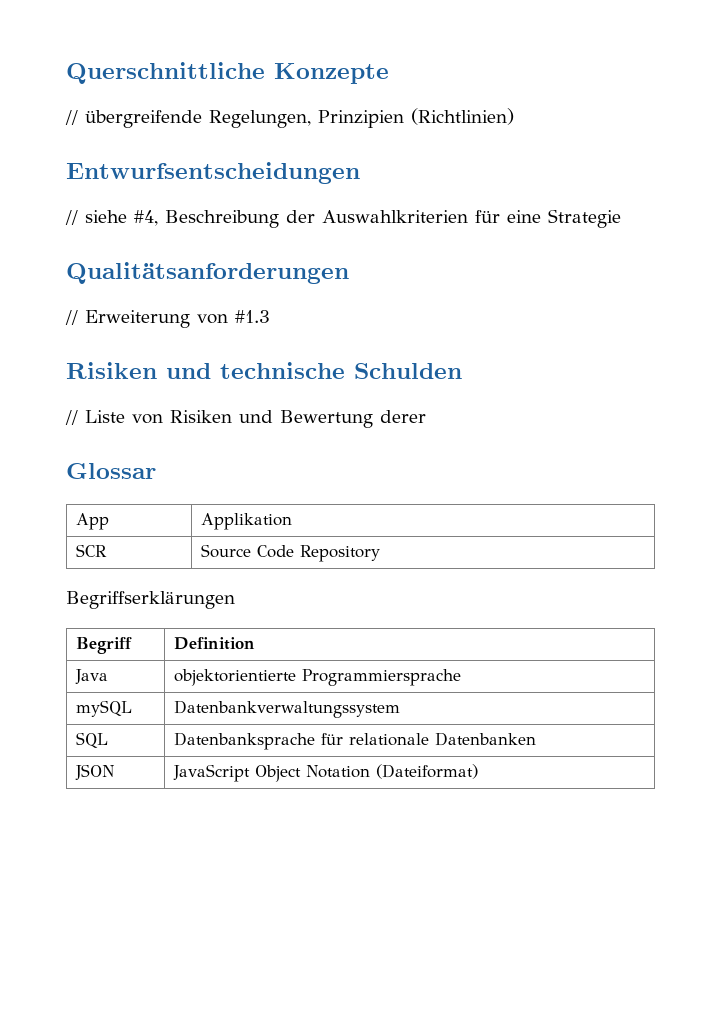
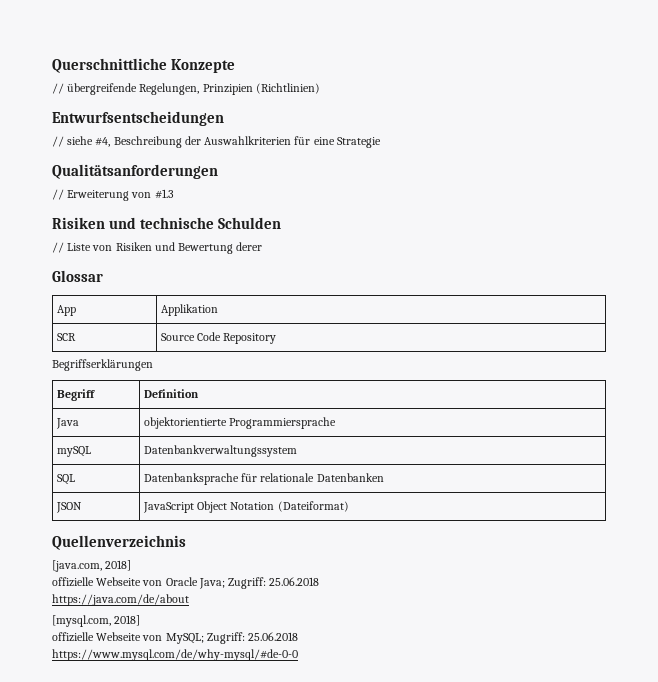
(479, 771) none -> [52,535,186,550] [52,560,132,572] [52,577,320,589] [52,594,189,606] [52,615,141,627] [52,632,299,644] [52,649,298,661] // Quellenverzeichnis // [java.com, 2018] // offizielle Webseite von Oracle Java; Zugriff: 25.06.2018 // https://java.com/de/about // [mysql.com, 2018] // offizielle Webseite von MySQL; Zugriff: 25.06.2018 // https://www.mysql.com/de/why-mysql/#de-0-0

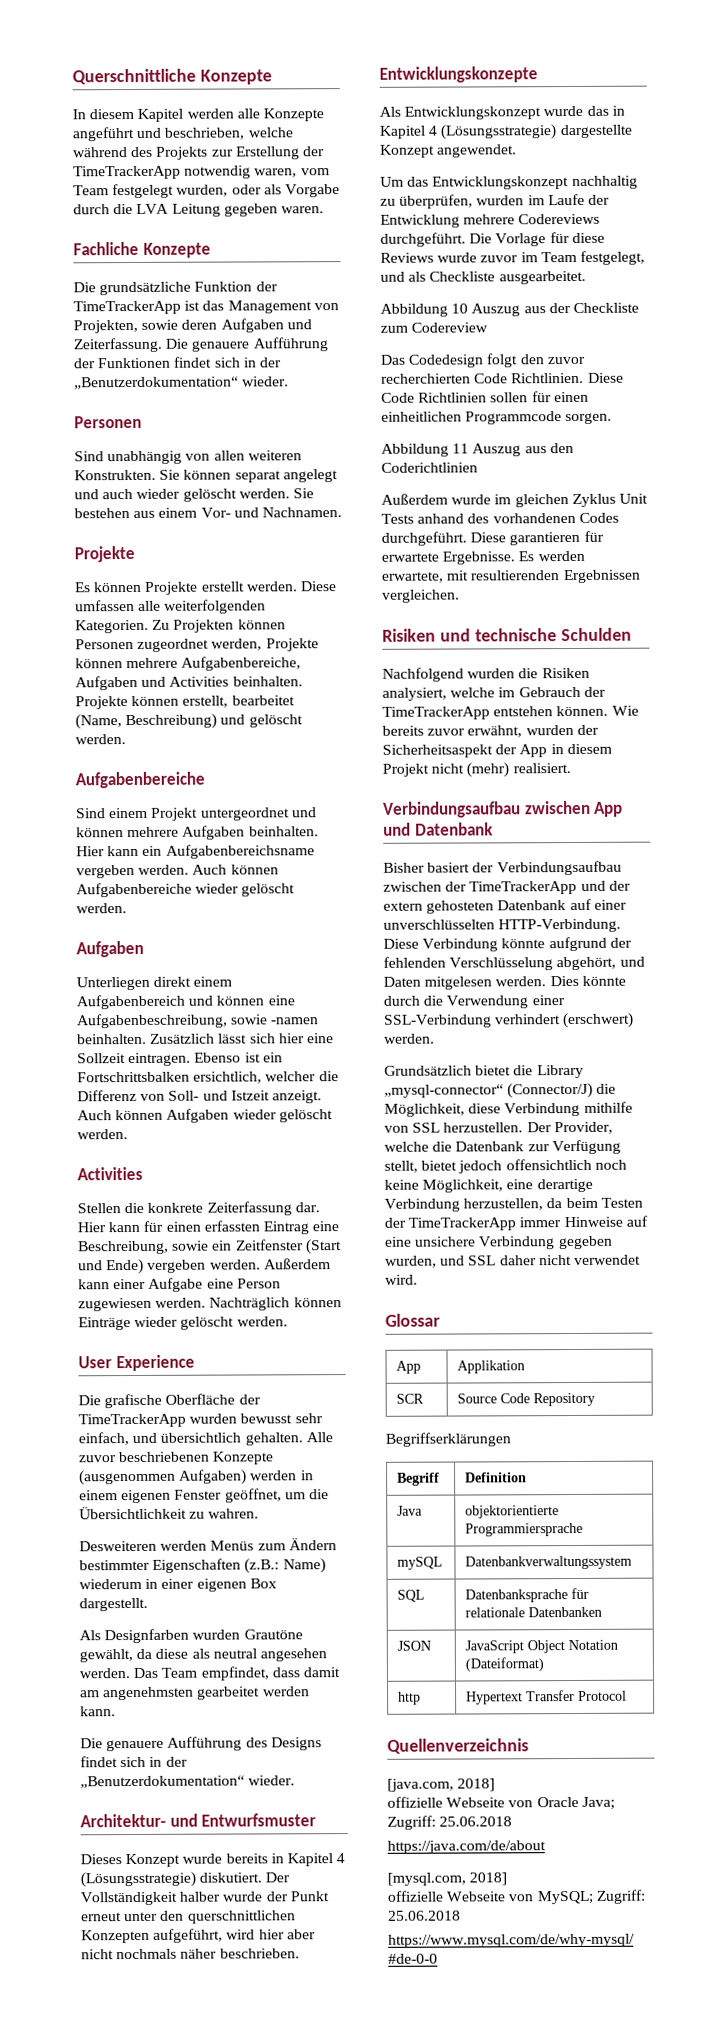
[52,83,320,95] [52,111,224,126] [52,136,381,148] [52,164,218,179] [52,189,174,201] [52,217,282,229] [52,242,263,254] // übergreifende Regelungen, Prinzipien (Richtlinien) // Entwurfsentscheidungen // // siehe #4, Beschreibung der Auswahlkriterien für eine Strategie // Qualitätsanforderungen // // Erweiterung von #1.3 // Risiken und technische Schulden // // Liste von Risiken und Bewertung derer -> [72,108,324,122] [72,126,293,142] [73,146,325,160] [73,165,330,180] [73,183,340,199] [73,203,324,217] [73,241,211,258] [73,281,278,296] [73,300,339,315] [73,318,312,334] [73,337,328,353] [73,356,282,369] [74,376,290,390] [74,415,142,429] [74,450,302,465] [74,469,338,483] [74,488,314,502] [74,507,342,519] [74,545,135,563] [75,581,337,595] [75,599,267,614] [75,619,286,634] [75,638,319,652] [75,656,302,671] [75,675,303,691] [75,695,295,710] [75,713,303,730] [75,734,126,745] [75,771,205,789] [76,807,317,821] [76,825,319,840] [76,844,315,859] [76,864,279,879] [76,882,296,898] [76,903,127,914] [76,940,144,958] [76,976,233,991] [76,994,295,1010] [76,1013,320,1029] [77,1033,334,1045] [77,1052,283,1067] [77,1071,339,1084] [77,1089,322,1104] [77,1108,333,1123] [77,1129,128,1140] [77,1166,143,1181] [77,1201,320,1216] [77,1220,340,1235] [77,1239,342,1255] [78,1258,331,1275] [78,1277,281,1292] [78,1297,342,1312] [78,1316,288,1331] [78,1354,195,1372] [78,1393,261,1409] [78,1413,323,1428] [78,1432,333,1446] [78,1451,275,1465] [79,1469,314,1486] [79,1488,329,1504] [79,1506,260,1520] [79,1538,337,1552] [79,1558,326,1574] [79,1578,277,1592] [79,1597,148,1612] [79,1628,303,1644] [79,1648,327,1663] [79,1666,340,1681] [80,1686,310,1701] [80,1706,116,1717] [80,1736,322,1752] [80,1756,188,1768] [80,1775,296,1789] [80,1813,317,1828] [80,1853,346,1868] [80,1871,291,1888] [80,1891,329,1906] [81,1910,296,1924] [81,1928,316,1944] [81,1948,300,1960] [379,66,538,83] [379,105,625,120] [379,124,632,140] [380,144,518,158] [380,175,638,190] [380,193,610,209] [380,213,601,228] [380,232,605,247] [380,250,645,265] [380,270,586,285] [380,302,639,317] [380,322,489,333] [380,353,586,368] [381,372,624,384] [381,391,589,403] [381,411,613,425] [381,442,574,457] [381,462,478,473] [381,493,648,508] [381,512,619,524] [381,530,604,546] [381,550,585,565] [381,569,641,584] [382,589,460,603] [382,627,632,642] [382,667,590,682] [382,686,606,701] [382,705,639,720] [382,724,599,738] [382,743,612,758] [382,762,571,778] [383,800,624,818] [383,822,494,836] [383,860,622,876] [383,880,631,895] [383,898,627,914] [383,918,622,933] [383,936,632,952] [383,956,645,971] [383,975,626,990] [383,995,565,1009] [383,1012,635,1029] [384,1033,435,1044] [384,1064,584,1079] [384,1082,617,1099] [384,1101,633,1117] [384,1121,613,1135] [384,1139,621,1155] [384,1158,627,1174] [384,1178,593,1193] [384,1197,643,1212] [384,1215,648,1231] [384,1235,613,1250] [385,1254,641,1268] [385,1274,418,1285] In diesem Kapitel werden alle Konzepte angeführt und beschrieben, welche während des Projekts zur Erstellung der TimeTrackerApp notwendig waren, vom Team festgelegt wurden, oder als Vorgabe durch die LVA Leitung gegeben waren. // Fachliche Konzepte // Die grundsätzliche Funktion der TimeTrackerApp ist das Management von Projekten, sowie deren Aufgaben und Zeiterfassung. Die genauere Aufführung der Funktionen findet sich in der „Benutzerdokumentation“ wieder. // Personen // Sind unabhängig von allen weiteren Konstrukten. Sie können separat angelegt und auch wieder gelöscht werden. Sie bestehen aus einem Vor- und Nachnamen. // Projekte // Es können Projekte erstellt werden. Diese umfassen alle weiterfolgenden Kategorien. Zu Projekten können Personen zugeordnet werden, Projekte können mehrere Aufgabenbereiche, Aufgaben und Activities beinhalten. Projekte können erstellt, bearbeitet (Name, Beschreibung) und gelöscht werden. // Aufgabenbereiche // Sind einem Projekt untergeordnet und können mehrere Aufgaben beinhalten. Hier kann ein Aufgabenbereichsname vergeben werden. Auch können Aufgabenbereiche wieder gelöscht werden. // Aufgaben // Unterliegen direkt einem Aufgabenbereich und können eine Aufgabenbeschreibung, sowie -namen beinhalten. Zusätzlich lässt sich hier eine Sollzeit eintragen. Ebenso ist ein Fortschrittsbalken ersichtlich, welcher die Differenz von Soll- und Istzeit anzeigt. Auch können Aufgaben wieder gelöscht werden. // Activities // Stellen die konkrete Zeiterfassung dar. Hier kann für einen erfassten Eintrag eine Beschreibung, sowie ein Zeitfenster (Start und Ende) vergeben werden. Außerdem kann einer Aufgabe eine Person zugewiesen werden. Nachträglich können Einträge wieder gelöscht werden. // User Experience // Die grafische Oberfläche der TimeTrackerApp wurden bewusst sehr einfach, und übersichtlich gehalten. Alle zuvor beschriebenen Konzepte (ausgenommen Aufgaben) werden in einem eigenen Fenster geöffnet, um die Übersichtlichkeit zu wahren. // Desweiteren werden Menüs zum Ändern bestimmter Eigenschaften (z.B.: Name) wiederum in einer eigenen Box dargestellt. // Als Designfarben wurden Grautöne gewählt, da diese als neutral angesehen werden. Das Team empfindet, dass damit am angenehmsten gearbeitet werden kann. // Die genauere Aufführung des Designs findet sich in der „Benutzerdokumentation“ wieder. // Architektur- und Entwurfsmuster // Dieses Konzept wurde bereits in Kapitel 4 (Lösungsstrategie) diskutiert. Der Vollständigkeit halber wurde der Punkt erneut unter den querschnittlichen Konzepten aufgeführt, wird hier aber nicht nochmals näher beschrieben. // Entwicklungskonzepte // Als Entwicklungskonzept wurde das in Kapitel 4 (Lösungsstrategie) dargestellte Konzept angewendet. // Um das Entwicklungskonzept nachhaltig zu überprüfen, wurden im Laufe der Entwicklung mehrere Codereviews durchgeführt. Die Vorlage für diese Reviews wurde zuvor im Team festgelegt, und als Checkliste ausgearbeitet. // Abbildung 10 Auszug aus der Checkliste zum Codereview // Das Codedesign folgt den zuvor recherchierten Code Richtlinien. Diese Code Richtlinien sollen für einen einheitlichen Programmcode sorgen. // Abbildung 11 Auszug aus den Coderichtlinien // Außerdem wurde im gleichen Zyklus Unit Tests anhand des vorhandenen Codes durchgeführt. Diese garantieren für erwartete Ergebnisse. Es werden erwartete, mit resultierenden Ergebnissen vergleichen. // Risiken und technische Schulden // Nachfolgend wurden die Risiken analysiert, welche im Gebrauch der TimeTrackerApp entstehen können. Wie bereits zuvor erwähnt, wurden der Sicherheitsaspekt der App in diesem Projekt nicht (mehr) realisiert. // Verbindungsaufbau zwischen App und Datenbank // Bisher basiert der Verbindungsaufbau zwischen der TimeTrackerApp und der extern gehosteten Datenbank auf einer unverschlüsselten HTTP-Verbindung. Diese Verbindung könnte aufgrund der fehlenden Verschlüsselung abgehört, und Daten mitgelesen werden. Dies könnte durch die Verwendung einer SSL-Verbindung verhindert (erschwert) werden. // Grundsätzlich bietet die Library „mysql-connector“ (Connector/J) die Möglichkeit, diese Verbindung mithilfe von SSL herzustellen. Der Provider, welche die Datenbank zur Verfügung stellt, bietet jedoch offensichtlich noch keine Möglichkeit, eine derartige Verbindung herzustellen, da beim Testen der TimeTrackerApp immer Hinweise auf eine unsichere Verbindung gegeben wurden, und SSL daher nicht verwendet wird.
(349, 506) none -> [398,1691,422,1705] [466,1689,628,1705] // http | Hypertext Transfer Protocol

